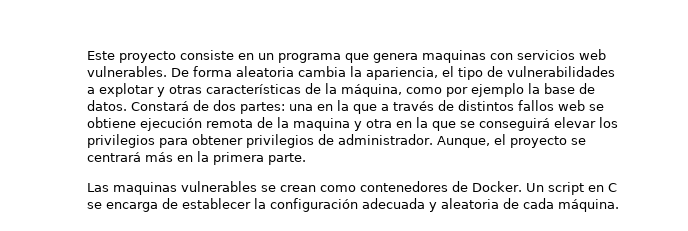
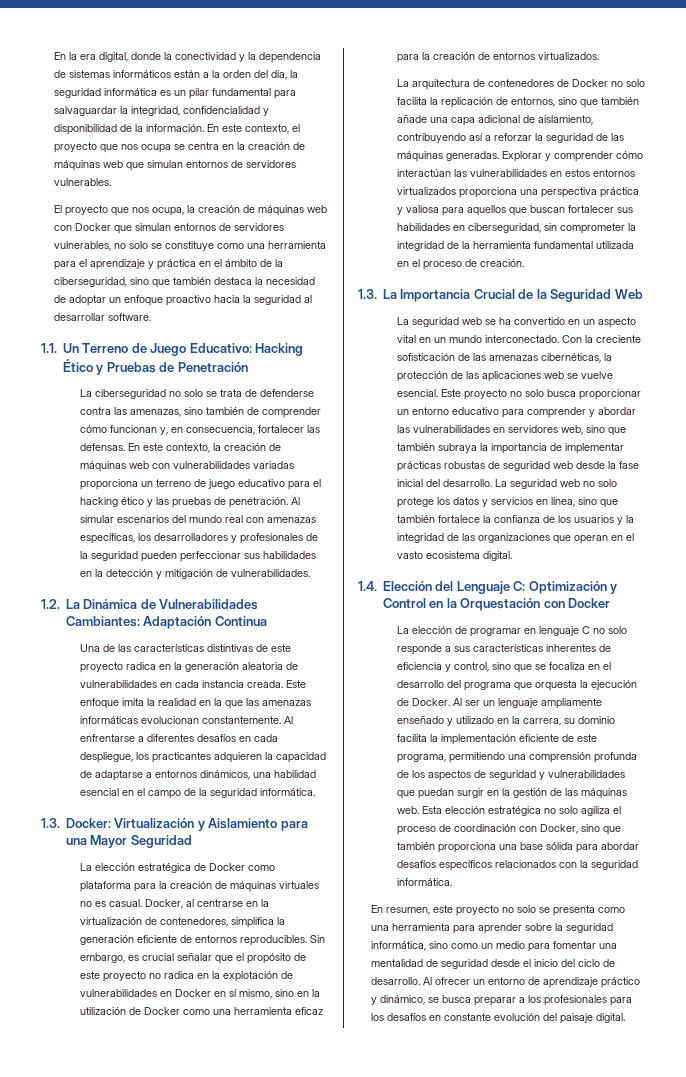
[86,49,606,63] [86,66,615,80] [86,83,595,97] [86,100,604,114] [86,117,618,131] [86,134,586,148] [86,151,306,165] [86,181,617,195] [86,198,619,212] Este proyecto consiste en un programa que genera maquinas con servicios web vulnerables. De forma aleatoria cambia la apariencia, el tipo de vulnerabilidades a explotar y otras características de la máquina, como por ejemplo la base de datos. Constará de dos partes: una en la que a través de distintos fallos web se obtiene ejecución remota de la maquina y otra en la que se conseguirá elevar los privilegios para obtener privilegios de administrador. Aunque, el proyecto se centrará más en la primera parte. // Las maquinas vulnerables se crean como contenedores de Docker. Un script en C se encarga de establecer la configuración adecuada y aleatoria de cada máquina. -> [53,52,321,63] [53,70,298,80] [53,88,296,99] [53,106,269,116] [53,124,300,135] [53,142,305,153] [53,160,296,171] [53,178,111,186] [53,205,327,216] [53,223,284,234] [53,241,326,251] [53,259,283,270] [53,277,315,288] [53,295,312,306] [53,313,151,321] [41,343,304,356] [62,359,248,375] [79,389,314,399] [79,407,321,418] [79,425,320,435] [79,443,281,453] [79,461,294,472] [79,479,321,490] [79,497,300,508] [79,515,316,523] [79,533,318,544] [79,551,316,562] [79,569,310,579] [41,599,259,610] [65,616,267,629] [79,644,291,652] [79,662,298,673] [79,680,306,688] [79,698,311,709] [79,716,293,724] [79,734,278,742] [79,752,326,763] [79,770,316,781] [79,788,315,799] [41,818,308,831] [65,835,192,848] [79,863,275,873] [79,881,319,892] [79,899,269,909] [79,917,285,928] [79,935,325,946] [79,952,306,964] [79,971,293,982] [79,989,320,999] [79,1007,323,1015] [396,52,599,63] [396,79,645,90] [396,97,639,108] [396,114,593,126] [396,133,624,143] [396,151,643,162] [396,169,635,177] [396,187,639,198] [396,205,633,216] [396,223,636,234] [396,241,634,251] [396,259,524,270] [358,289,643,302] [396,317,636,328] [396,335,641,343] [396,353,612,363] [396,371,613,382] [396,389,641,400] [396,407,636,418] [396,425,626,436] [396,443,624,454] [396,461,639,472] [396,479,617,489] [396,497,618,508] [396,515,634,525] [396,533,634,544] [396,551,512,561] [358,581,618,594] [382,598,611,611] [396,626,627,637] [396,644,611,655] [396,662,611,673] [396,680,637,691] [396,698,602,709] [396,715,615,726] [396,734,597,745] [396,752,637,763] [396,770,625,781] [396,788,627,799] [396,806,621,816] [396,824,621,835] [396,842,639,853] [396,860,638,871] [396,878,452,886] [370,905,625,916] [370,923,613,934] [370,941,617,952] [370,959,615,969] [370,977,640,988] [370,995,632,1006] [370,1013,625,1024] En la era digital, donde la conectividad y la dependencia de sistemas informáticos están a la orden del día, la seguridad informática es un pilar fundamental para salvaguardar la integridad, confidencialidad y disponibilidad de la información. En este contexto, el proyecto que nos ocupa se centra en la creación de máquinas web que simulan entornos de servidores vulnerables. // El proyecto que nos ocupa, la creación de máquinas web con Docker que simulan entornos de servidores vulnerables, no solo se constituye como una herramienta para el aprendizaje y práctica en el ámbito de la ciberseguridad, sino que también destaca la necesidad de adoptar un enfoque proactivo hacia la seguridad al desarrollar software. // 1.1. Un Terreno de Juego Educativo: Hacking Ético y Pruebas de Penetración // La ciberseguridad no solo se trata de defenderse contra las amenazas, sino también de comprender cómo funcionan y, en consecuencia, fortalecer las defensas. En este contexto, la creación de máquinas web con vulnerabilidades variadas proporciona un terreno de juego educativo para el hacking ético y las pruebas de penetración. Al simular escenarios del mundo real con amenazas específicas, los desarrolladores y profesionales de la seguridad pueden perfeccionar sus habilidades en la detección y mitigación de vulnerabilidades. // 1.2. La Dinámica de Vulnerabilidades Cambiantes: Adaptación Continua // Una de las características distintivas de este proyecto radica en la generación aleatoria de vulnerabilidades en cada instancia creada. Este enfoque imita la realidad en la que las amenazas informáticas evolucionan constantemente. Al enfrentarse a diferentes desafíos en cada despliegue, los practicantes adquieren la capacidad de adaptarse a entornos dinámicos, una habilidad esencial en el campo de la seguridad informática. // 1.3. Docker: Virtualización y Aislamiento para una Mayor Seguridad // La elección estratégica de Docker como plataforma para la creación de máquinas virtuales no es casual. Docker, al centrarse en la virtualización de contenedores, simplifica la generación eficiente de entornos reproducibles. Sin embargo, es crucial señalar que el propósito de este proyecto no radica en la explotación de vulnerabilidades en Docker en sí mismo, sino en la utilización de Docker como una herramienta eficaz para la creación de entornos virtualizados. // La arquitectura de contenedores de Docker no solo facilita la replicación de entornos, sino que también añade una capa adicional de aislamiento, contribuyendo así a reforzar la seguridad de las máquinas generadas. Explorar y comprender cómo interactúan las vulnerabilidades en estos entornos virtualizados proporciona una perspectiva práctica y valiosa para aquellos que buscan fortalecer sus habilidades en ciberseguridad, sin comprometer la integridad de la herramienta fundamental utilizada en el proceso de creación. // 1.3. La Importancia Crucial de la Seguridad Web // La seguridad web se ha convertido en un aspecto vital en un mundo interconectado. Con la creciente sofisticación de las amenazas cibernéticas, la protección de las aplicaciones web se vuelve esencial. Este proyecto no solo busca proporcionar un entorno educativo para comprender y abordar las vulnerabilidades en servidores web, sino que también subraya la importancia de implementar prácticas robustas de seguridad web desde la fase inicial del desarrollo. La seguridad web no solo protege los datos y servicios en línea, sino que también fortalece la confianza de los usuarios y la integridad de las organizaciones que operan en el vasto ecosistema digital. // 1.4. Elección del Lenguaje C: Optimización y Control en la Orquestación con Docker // La elección de programar en lenguaje C no solo responde a sus características inherentes de eficiencia y control, sino que se focaliza en el desarrollo del programa que orquesta la ejecución de Docker. Al ser un lenguaje ampliamente enseñado y utilizado en la carrera, su dominio facilita la implementación eficiente de este programa, permitiendo una comprensión profunda de los aspectos de seguridad y vulnerabilidades que puedan surgir en la gestión de las máquinas web. Esta elección estratégica no solo agiliza el proceso de coordinación con Docker, sino que también proporciona una base sólida para abordar desafíos específicos relacionados con la seguridad informática. // En resumen, este proyecto no solo se presenta como una herramienta para aprender sobre la seguridad informática, sino como un medio para fomentar una mentalidad de seguridad desde el inicio del ciclo de desarrollo. Al ofrecer un entorno de aprendizaje práctico y dinámico, se busca preparar a los profesionales para los desafíos en constante evolución del paisaje digital.

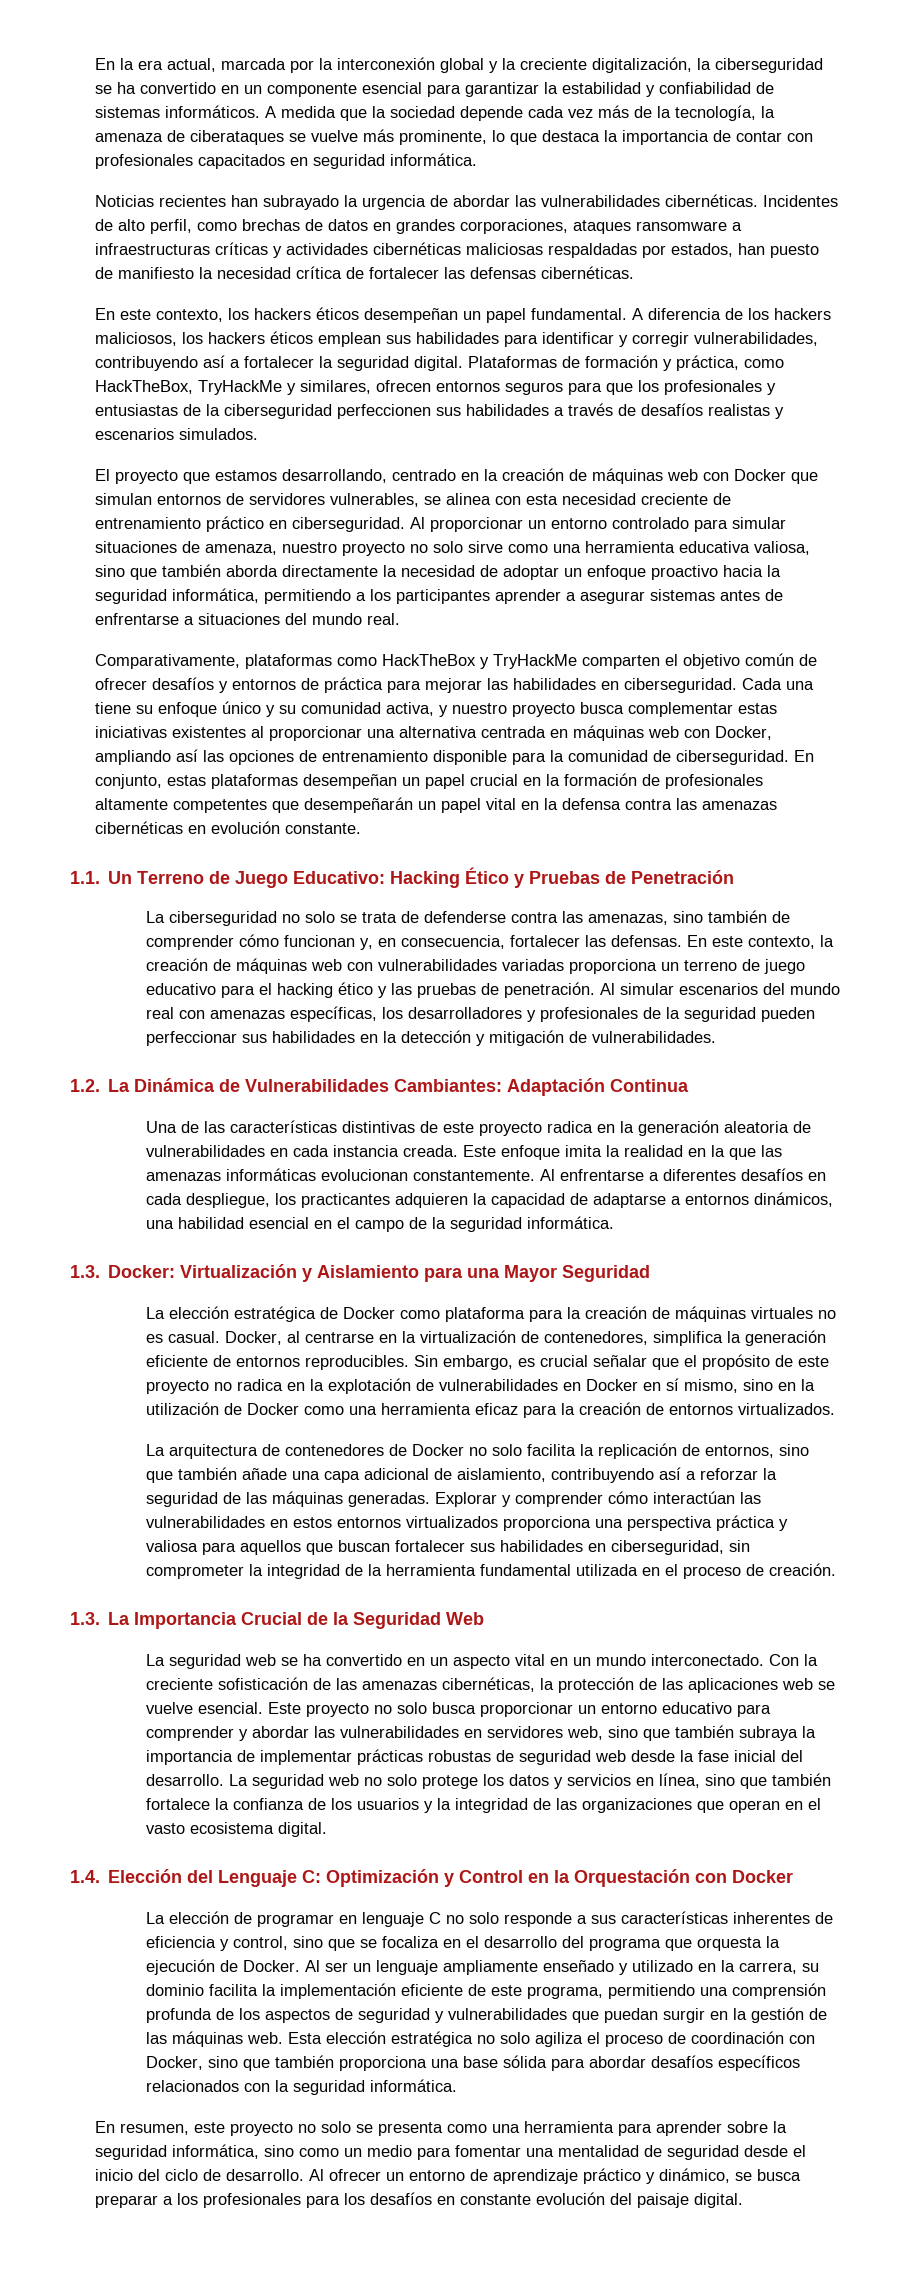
[98,52,321,63] [53,70,298,80] [53,88,296,99] [53,106,269,116] [53,124,300,135] [53,142,305,153] [53,160,296,171] [53,178,111,186] digital, donde la conectividad y la dependencia de sistemas informáticos están a la orden del día, la seguridad informática es un pilar fundamental para salvaguardar la integridad, confidencialidad y disponibilidad de la información. En este contexto, el proyecto que nos ocupa se centra en la creación de máquinas web que simulan entornos de servidores vulnerables. -> [167,57,824,73] [95,82,775,97] [95,105,776,121] [95,129,814,145] [95,153,478,169] [95,194,839,210] [95,219,743,234] [95,242,820,258] [95,266,635,279] [95,307,832,323] [95,331,819,347] [95,355,785,371] [95,380,777,395] [95,403,785,419] [95,428,259,440] actual, marcada por la interconexión global y la creciente digitalización, la ciberseguridad se ha convertido en un componente esencial para garantizar la estabilidad y confiabilidad de sistemas informáticos. A medida que la sociedad depende cada vez más de la tecnología, la amenaza de ciberataques se vuelve más prominente, lo que destaca la importancia de contar con profesionales capacitados en seguridad informática. // Noticias recientes han subrayado la urgencia de abordar las vulnerabilidades cibernéticas. Incidentes de alto perfil, como brechas de datos en grandes corporaciones, ataques ransomware a infraestructuras críticas y actividades cibernéticas maliciosas respaldadas por estados, han puesto de manifiesto la necesidad crítica de fortalecer las defensas cibernéticas. // En este contexto, los hackers éticos desempeñan un papel fundamental. A diferencia de los hackers maliciosos, los hackers éticos emplean sus habilidades para identificar y corregir vulnerabilidades, contribuyendo así a fortalecer la seguridad digital. Plataformas de formación y práctica, como HackTheBox, TryHackMe y similares, ofrecen entornos seguros para que los profesionales y entusiastas de la ciberseguridad perfeccionen sus habilidades a través de desafíos realistas y escenarios simulados.
[131,207,184,216] nos ocupa, -> [215,469,480,483] estamos desarrollando, centrado en
[113,241,326,251] [53,259,283,270] [53,277,252,288] no solo se constituye como una herramienta para el aprendizaje y práctica en el ámbito de la ciberseguridad, sino que también destaca -> [424,493,732,505] [95,516,787,532] [95,541,811,556] [95,564,379,580] se alinea con esta necesidad creciente de entrenamiento práctico en ciberseguridad. Al proporcionar un entorno controlado para simular situaciones de amenaza, nuestro proyecto no solo sirve como una herramienta educativa valiosa, sino que también aborda directamente
[303,295,312,303] [53,313,151,321] al desarrollar software. -> [172,588,784,604] [95,613,401,625] [95,653,818,669] [95,677,815,693] [95,701,778,717] [95,725,773,741] [95,749,815,765] [95,773,764,789] [95,797,778,813] [95,821,362,834] informática, permitiendo a los participantes aprender a asegurar sistemas antes de enfrentarse a situaciones del mundo real. // Comparativamente, plataformas como HackTheBox y TryHackMe comparten el objetivo común de ofrecer desafíos y entornos de práctica para mejorar las habilidades en ciberseguridad. Cada una tiene su enfoque único y su comunidad activa, y nuestro proyecto busca complementar estas iniciativas existentes al proporcionar una alternativa centrada en máquinas web con Docker, ampliando así las opciones de entrenamiento disponible para la comunidad de ciberseguridad. En conjunto, estas plataformas desempeñan un papel crucial en la formación de profesionales altamente competentes que desempeñarán un papel vital en la defensa contra las amenazas cibernéticas en evolución constante.

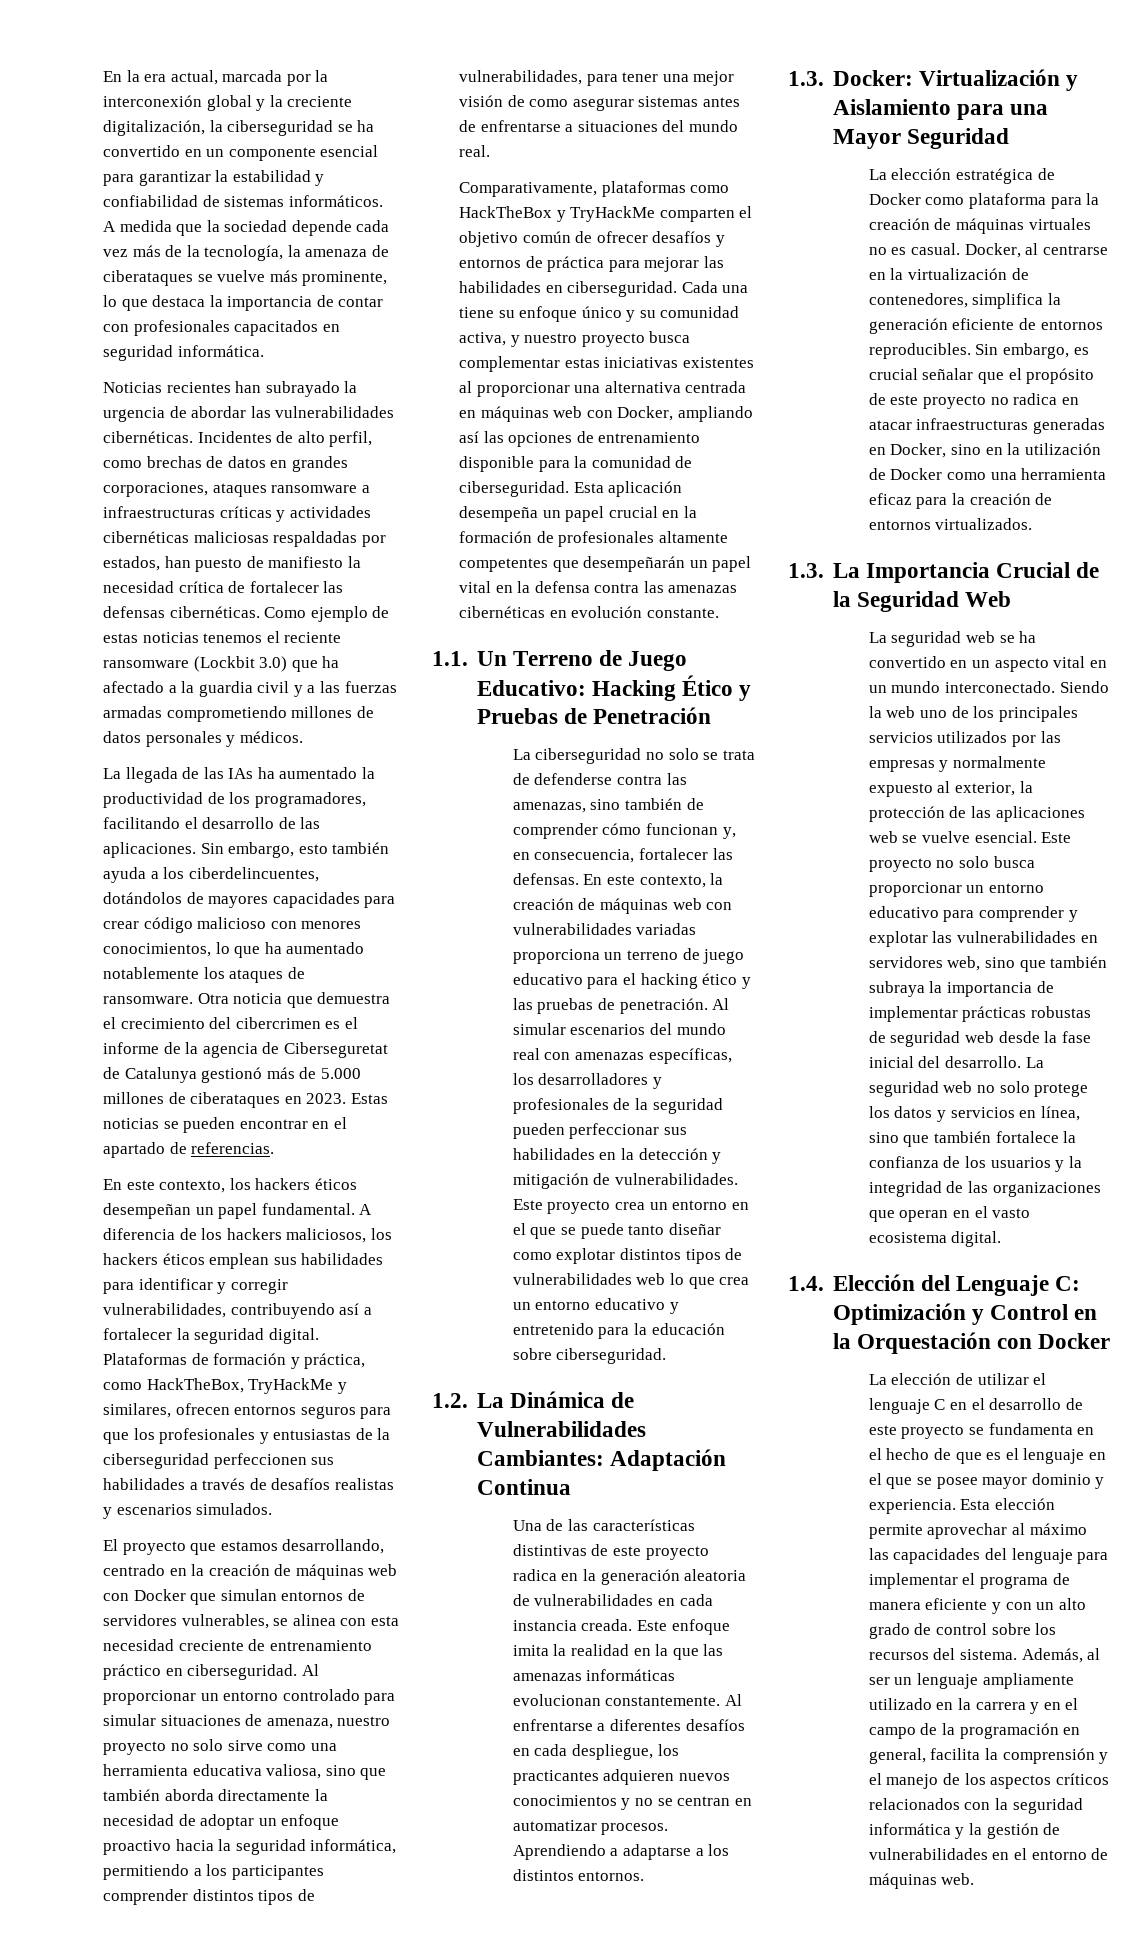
(635, 272) none -> [264,606,390,622] [102,631,342,643] [102,656,340,672] [102,681,397,697] [102,706,374,722] [102,731,303,747] [102,767,376,783] [102,792,366,808] [102,817,321,829] [102,842,390,858] [102,867,319,883] [102,892,396,908] [102,917,362,933] [102,942,365,958] [102,967,305,983] [102,992,391,1008] [102,1017,358,1029] [102,1042,388,1058] [102,1067,361,1083] [102,1092,388,1108] [102,1117,347,1133] [102,1142,275,1158] Como ejemplo de estas noticias tenemos el reciente ransomware (Lockbit 3.0) que ha afectado a la guardia civil y a las fuerzas armadas comprometiendo millones de datos personales y médicos. // La llegada de las IAs ha aumentado la productividad de los programadores, facilitando el desarrollo de las aplicaciones. Sin embargo, esto también ayuda a los ciberdelincuentes, dotándolos de mayores capacidades para crear código malicioso con menores conocimientos, lo que ha aumentado notablemente los ataques de ransomware. Otra noticia que demuestra el crecimiento del cibercrimen es el informe de la agencia de Ciberseguretat de Catalunya gestionó más de 5.000 millones de ciberataques en 2023. Estas noticias se pueden encontrar en el apartado de referencias.
[495,589,577,604] aprender a -> [102,1889,315,1905] [458,70,735,86] [458,95,569,107] comprender distintos tipos de vulnerabilidades, para tener una mejor visión de como
[794,750,815,762] [95,774,398,789] En conjunto, estas plataformas desempeñan -> [573,481,683,497] [458,506,538,522] Esta aplicación desempeña
(717, 1037) none -> [512,1199,749,1214] [512,1223,721,1239] [512,1248,743,1264] [512,1273,750,1289] [512,1298,679,1314] [512,1323,725,1339] [512,1348,667,1364] Este proyecto crea un entorno en el que se puede tanto diseñar como explotar distintos tipos de vulnerabilidades web lo que crea un entorno educativo y entretenido para la educación sobre ciberseguridad.
[473,1192,834,1208] [146,1216,615,1232] la capacidad de adaptarse a entornos dinámicos, una habilidad esencial en el campo de la seguridad informática. -> [679,1773,731,1781] [512,1795,752,1810] [512,1820,669,1835] [512,1844,730,1860] [512,1869,645,1881] nuevos conocimientos y no se centran en automatizar procesos. Aprendiendo a adaptarse a los distintos entornos.
[310,1378,739,1394] la explotación de vulnerabilidades en Docker en sí mismo, -> [868,418,1106,434] [868,443,947,458] atacar infraestructuras generadas en Docker,
[146,1443,810,1459] [146,1467,778,1483] [146,1491,762,1507] [146,1515,789,1531] [146,1540,751,1555] [146,1563,837,1579] // La arquitectura de contenedores de Docker no solo facilita la replicación de entornos, sino que también añade una capa adicional de aislamiento, contribuyendo así a reforzar la seguridad de las máquinas generadas. Explorar y comprender cómo interactúan las vulnerabilidades en estos entornos virtualizados proporciona una perspectiva práctica y valiosa para aquellos que buscan fortalecer sus habilidades en ciberseguridad, sin comprometer la integridad de la herramienta fundamental utilizada en el proceso de creación. -> (1033, 524) none
[769,1654,819,1666] [146,1677,536,1692] Con la creciente sofisticación de las amenazas cibernéticas, -> [1059,681,1109,693] [868,706,1078,722] [868,731,1061,747] [868,756,1047,772] [868,781,1016,797] Siendo la web uno de los principales servicios utilizados por las empresas y normalmente expuesto al exterior,
[252,1726,310,1738] abordar -> [868,931,928,947] explotar
[257,1911,834,1927] [146,1936,781,1951] [146,1959,321,1975] programar en lenguaje C no solo responde a sus características inherentes de eficiencia y control, sino que se focaliza en el desarrollo del programa que orquesta la ejecución de Docker. Al -> [977,1373,1047,1385] [868,1398,1083,1414] [868,1423,1095,1439] [868,1448,1106,1464] [868,1473,1105,1489] [868,1498,1056,1514] [868,1523,1087,1539] [868,1548,1109,1564] [868,1573,1070,1589] [868,1598,1086,1614] [868,1623,1057,1639] [868,1648,1101,1663] utilizar el lenguaje C en el desarrollo de este proyecto se fundamenta en el hecho de que es el lenguaje en el que se posee mayor dominio y experiencia. Esta elección permite aprovechar al máximo las capacidades del lenguaje para implementar el programa de manera eficiente y con un alto grado de control sobre los recursos del sistema. Además, al
[543,1960,629,1975] enseñado y -> (1074, 1681) none
[739,1962,820,1974] [146,1983,827,1999] [146,2007,828,2023] [146,2031,816,2047] [146,2055,801,2071] [146,2079,458,2095] [95,2121,788,2136] [95,2144,807,2160] [95,2168,802,2184] [95,2192,744,2208] carrera, su dominio facilita la implementación eficiente de este programa, permitiendo una comprensión profunda de los aspectos de seguridad y vulnerabilidades que puedan surgir en la gestión de las máquinas web. Esta elección estratégica no solo agiliza el proceso de coordinación con Docker, sino que también proporciona una base sólida para abordar desafíos específicos relacionados con la seguridad informática. // En resumen, este proyecto no solo se presenta como una herramienta para aprender sobre la seguridad informática, sino como un medio para fomentar una mentalidad de seguridad desde el inicio del ciclo de desarrollo. Al ofrecer un entorno de aprendizaje práctico y dinámico, se busca preparar a los profesionales para los desafíos en constante evolución del paisaje digital. -> [975,1698,1079,1714] [868,1723,1081,1739] [868,1748,1109,1764] [868,1773,1109,1789] [868,1798,1083,1814] [868,1823,1061,1839] [868,1848,1109,1860] [868,1873,975,1889] carrera y en el campo de la programación en general, facilita la comprensión y el manejo de los aspectos críticos relacionados con la seguridad informática y la gestión de vulnerabilidades en el entorno de máquinas web.

